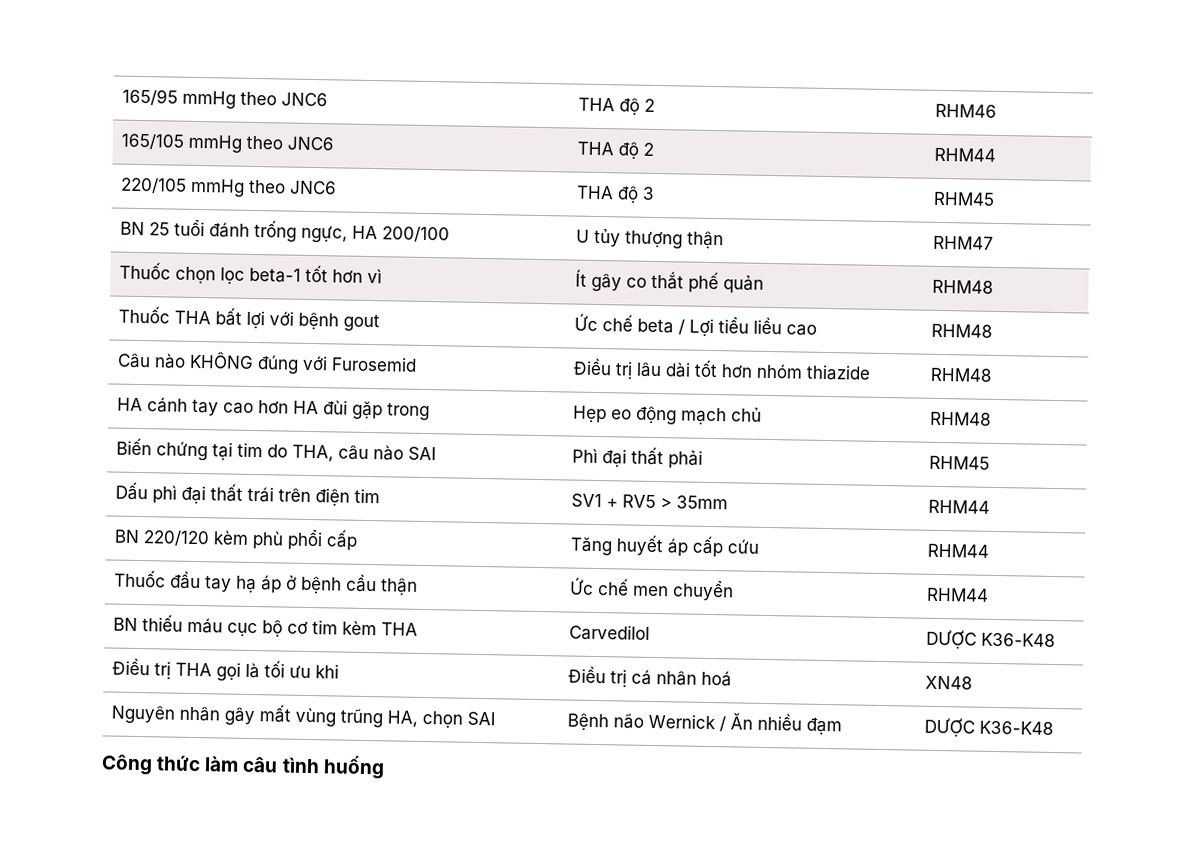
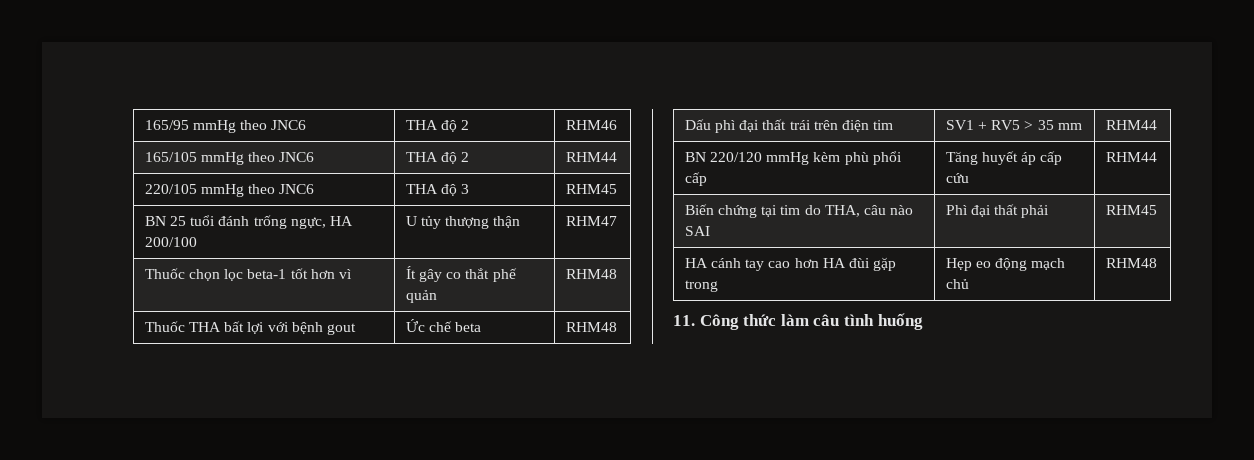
[677,316,817,338] [930,323,993,338] [116,350,417,374] [572,357,871,381] [929,367,993,382] / Lợi tiểu liều cao | RHM48 // Câu nào KHÔNG đúng với Furosemid | Điều trị lâu dài tốt hơn nhóm thiazide | RHM48 -> [565,322,617,332] [684,119,894,133] [945,120,1082,130] [1105,120,1157,130] [684,151,902,165] [684,172,707,186] [945,151,1063,165] [945,173,969,183] [1105,152,1157,162] [684,204,914,218] [684,226,710,236] [945,204,1050,218] [1105,205,1157,215] | RHM48 // Dấu phì đại thất trái trên điện tim | SV1 + RV5 > 35 mm | RHM44 // BN 220/120 mmHg kèm phù phổi cấp | Tăng huyết áp cấp cứu | RHM44 // Biến chứng tại tim do THA, câu nào SAI | Phì đại thất phải | RHM45
[115,437,437,462] [571,446,703,469] [928,455,990,470] [114,481,380,507] [570,493,728,510] [927,499,990,514] [113,529,358,551] [569,534,759,558] [926,543,989,558] [113,569,418,596] [569,577,734,602] [925,587,989,602] [112,614,418,638] [568,624,650,641] [925,629,1056,650] [111,657,339,681] [567,665,732,688] [924,675,973,690] [110,704,496,729] [566,712,842,736] [923,717,1054,738] // Biến chứng tại tim do THA, câu nào SAI | Phì đại thất phải | RHM45 // Dấu phì đại thất trái trên điện tim | SV1 + RV5 > 35mm | RHM44 // BN 220/120 kèm phù phổi cấp | Tăng huyết áp cấp cứu | RHM44 // Thuốc đầu tay hạ áp ở bệnh cầu thận | Ức chế men chuyển | RHM44 // BN thiếu máu cục bộ cơ tim kèm THA | Carvedilol | DƯỢC K36-K48 // Điều trị THA gọi là tối ưu khi | Điều trị cá nhân hoá | XN48 // Nguyên nhân gây mất vùng trũng HA, chọn SAI | Bệnh não Wernick / Ăn nhiều đạm | DƯỢC K36-K48 // -> [673,315,695,326] // 11.

